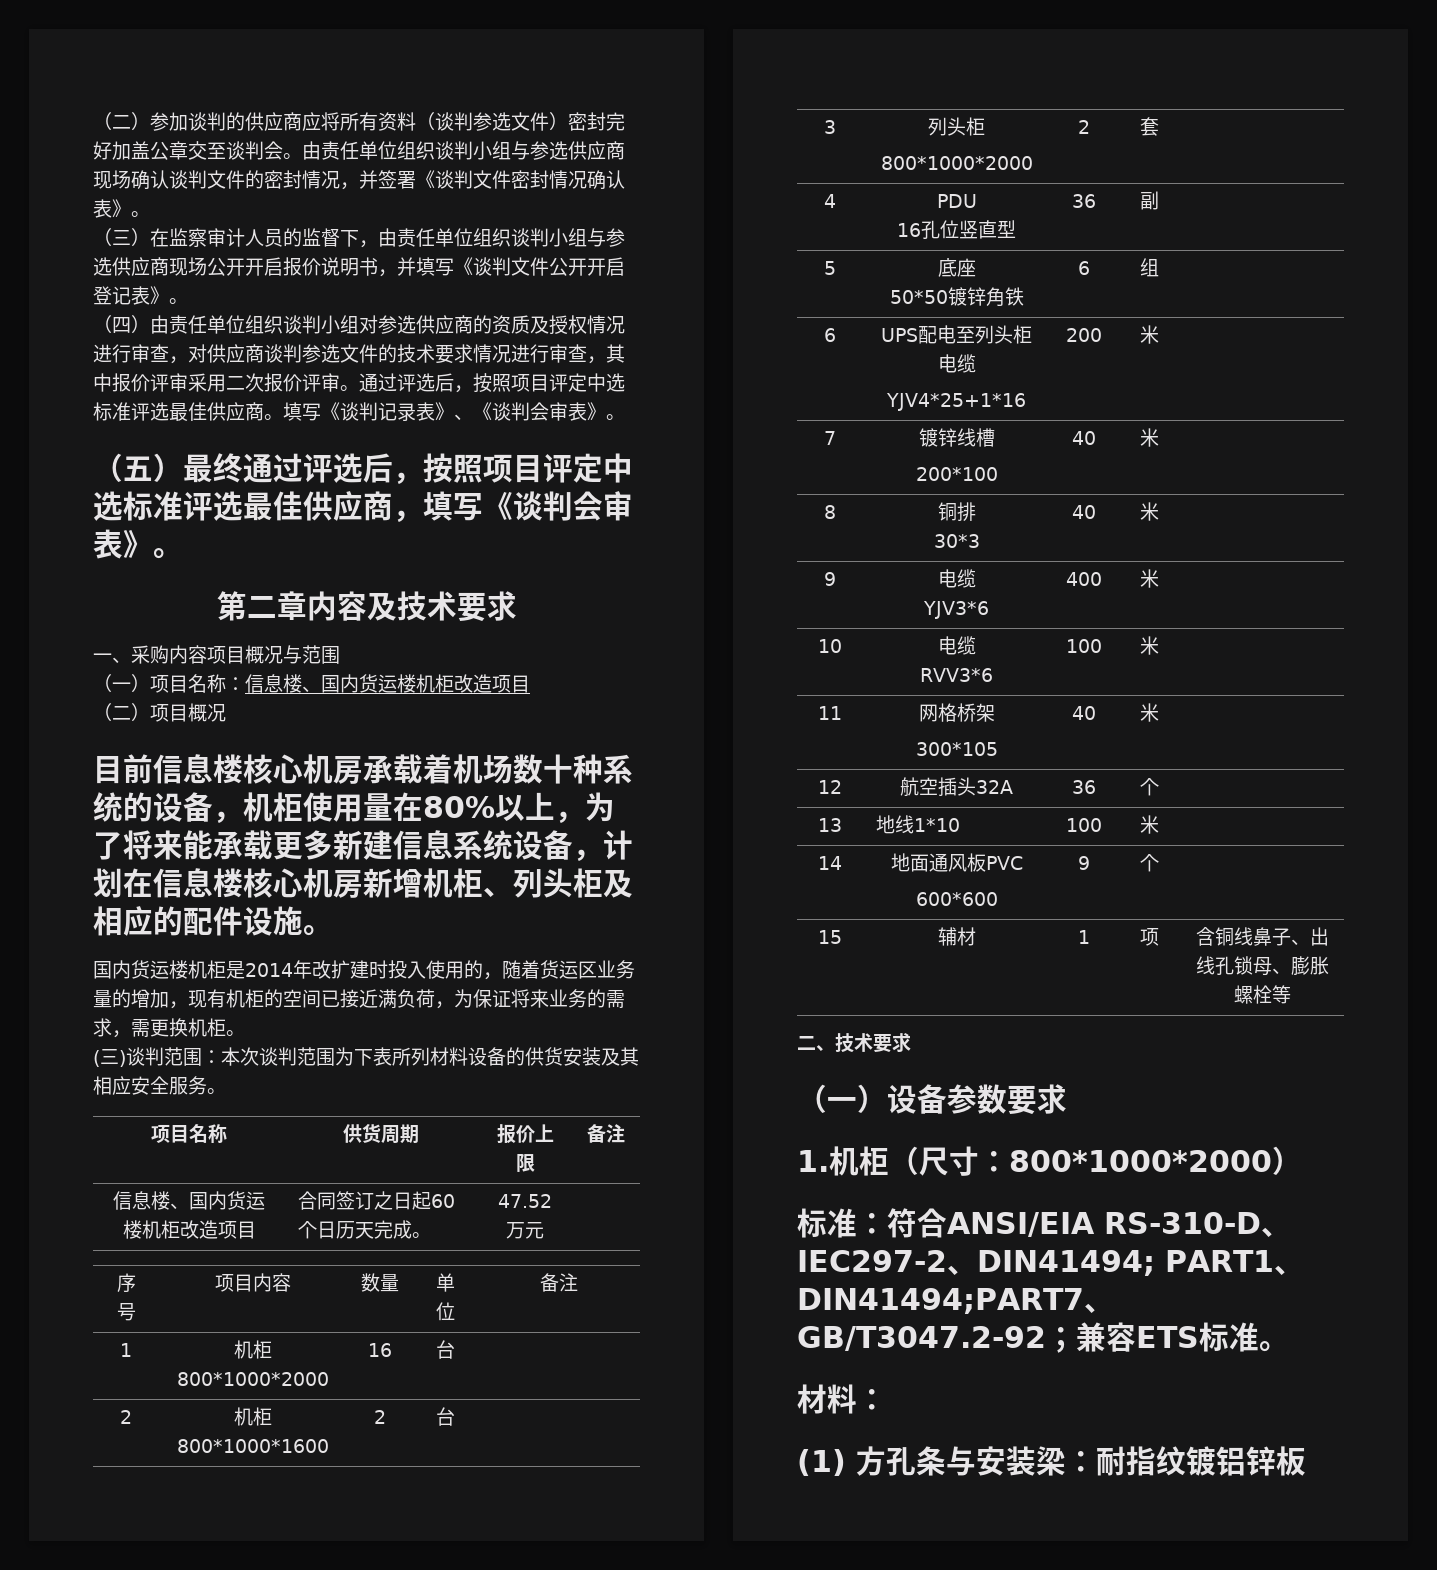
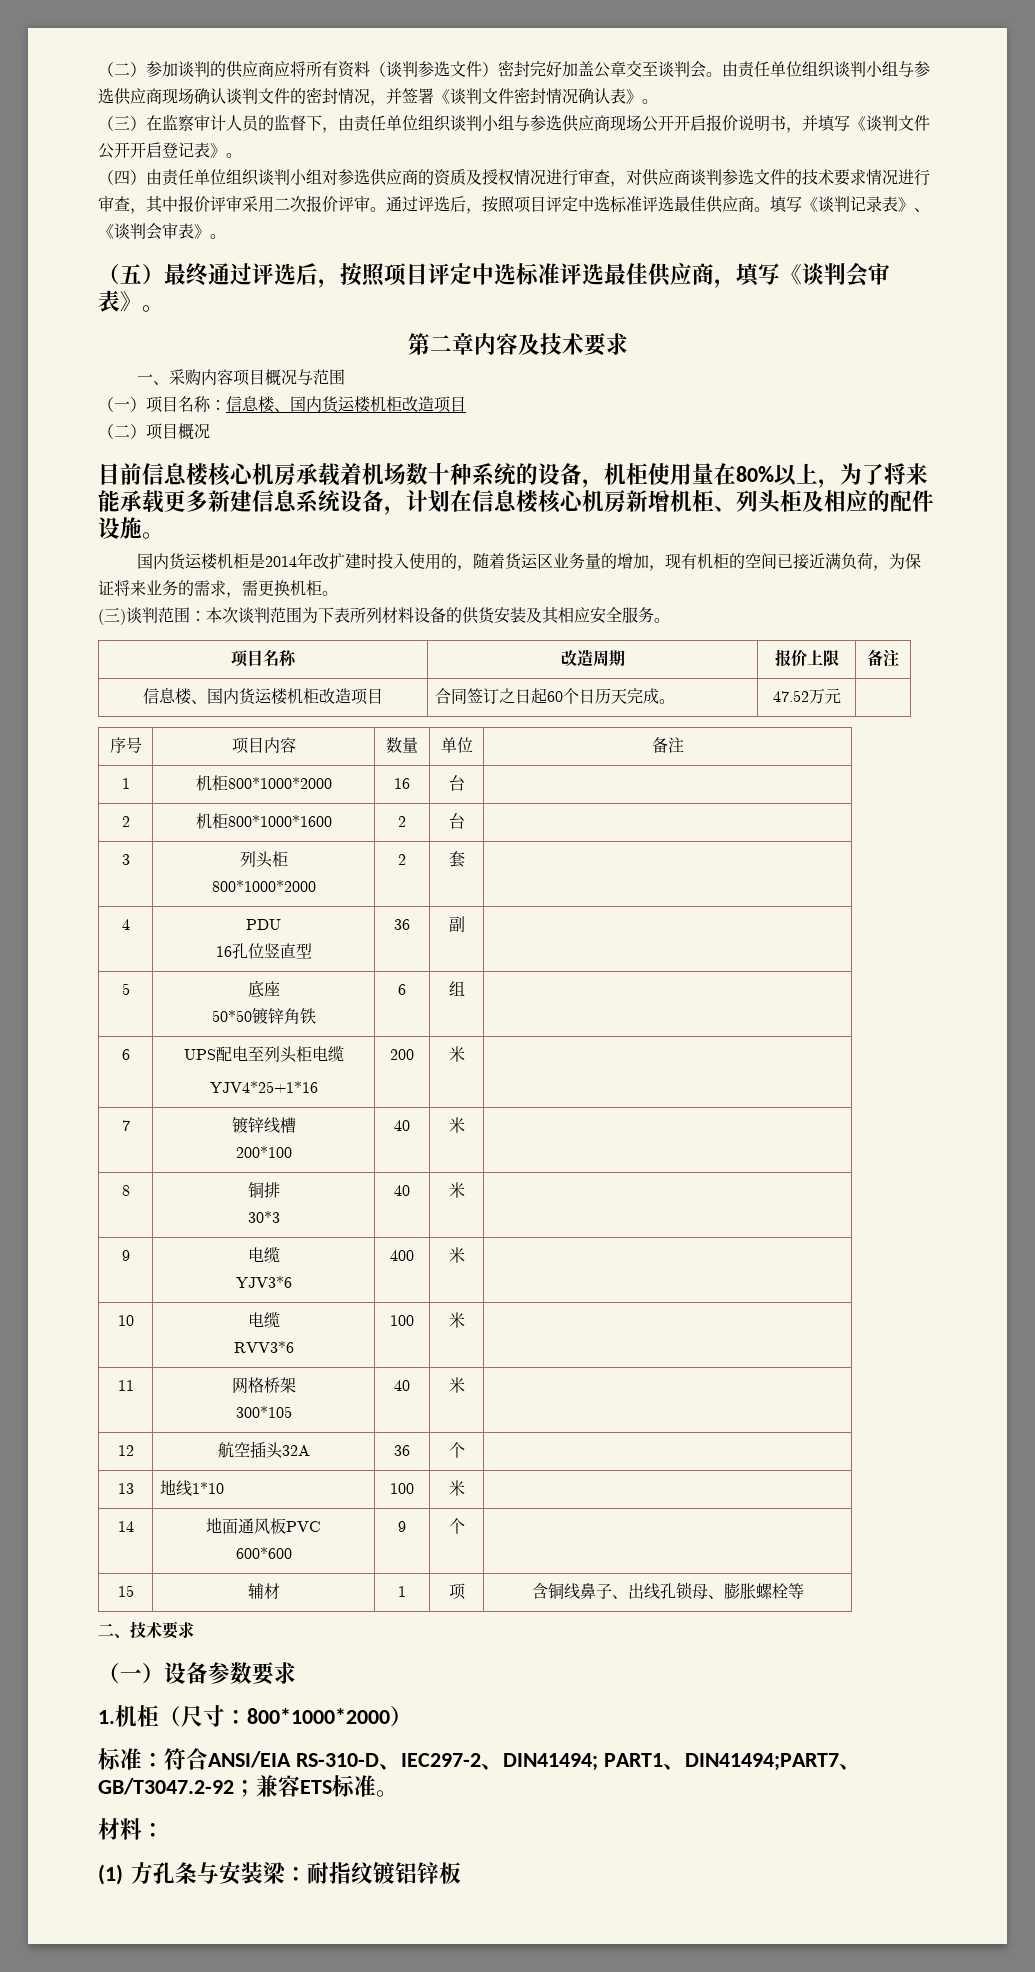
[343,1123,381,1143] 供货 -> [560,649,593,667] 改造

